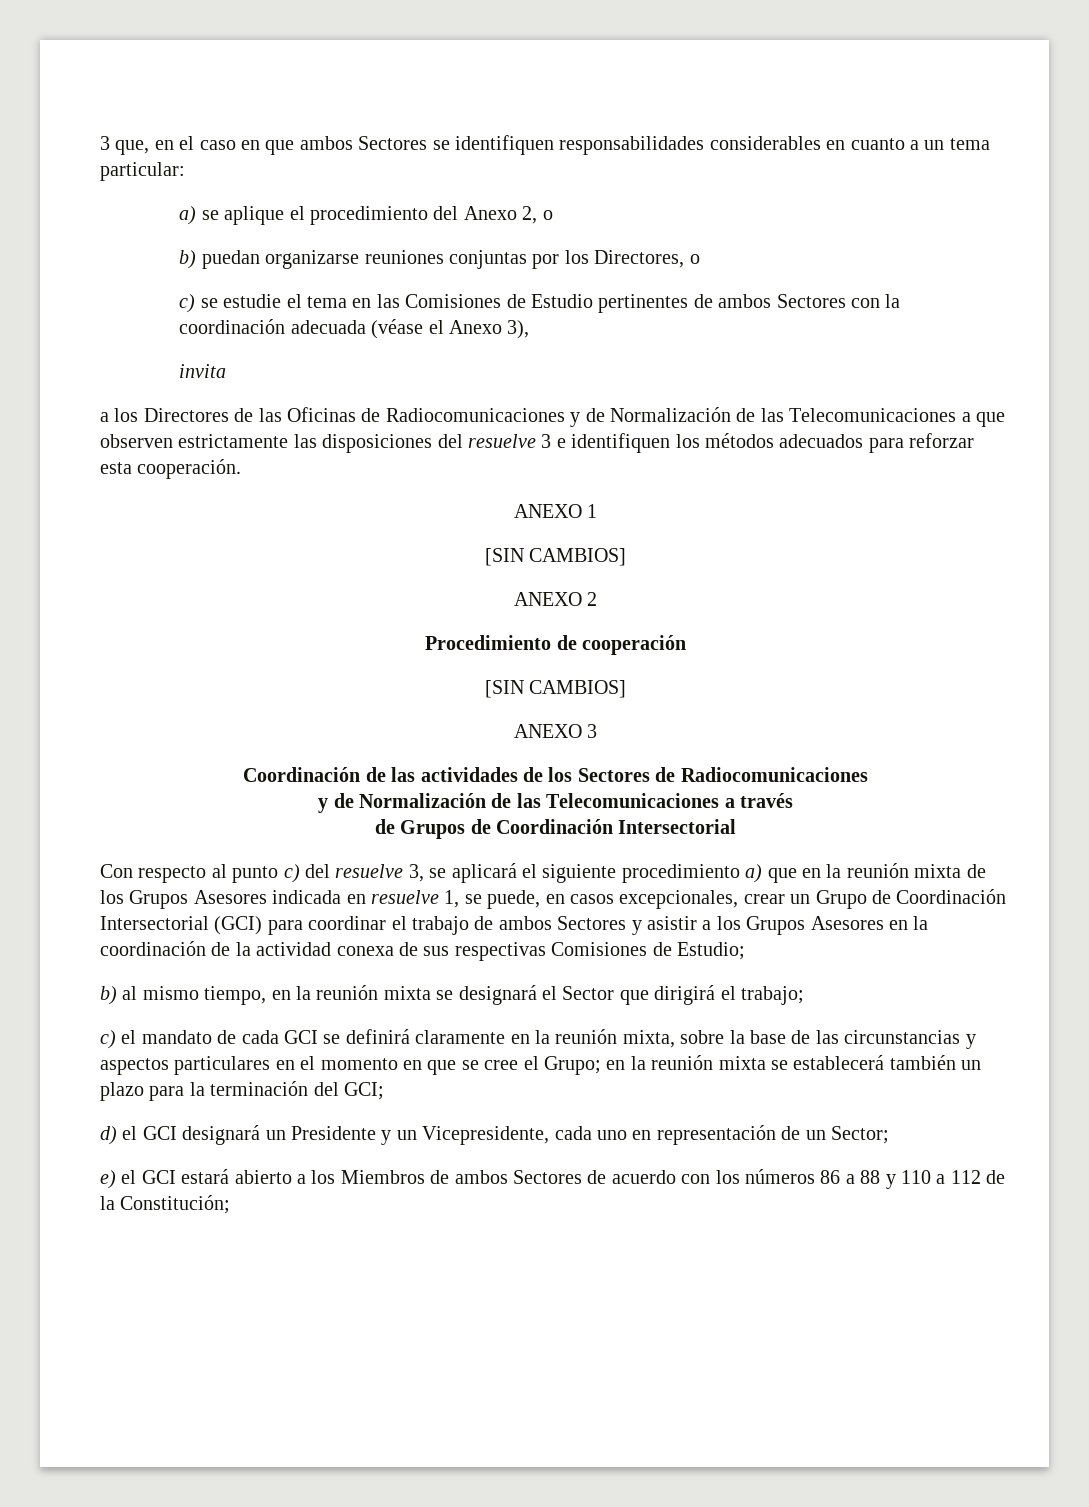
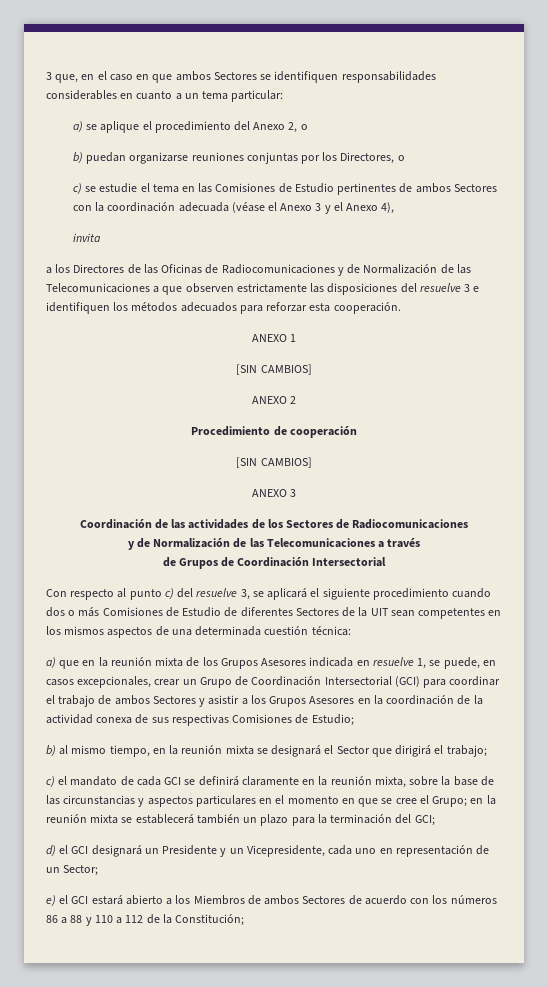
[507,320,530,339] 3), -> [315,202,395,214] 3 y el Anexo 4),
(740, 873) none -> [452,588,492,598] [46,607,502,619] [46,626,351,638] cuando dos o más Comisiones de Estudio de diferentes Sectores de la UIT sean competentes en los mismos aspectos de una determinada cuestión técnica: //

